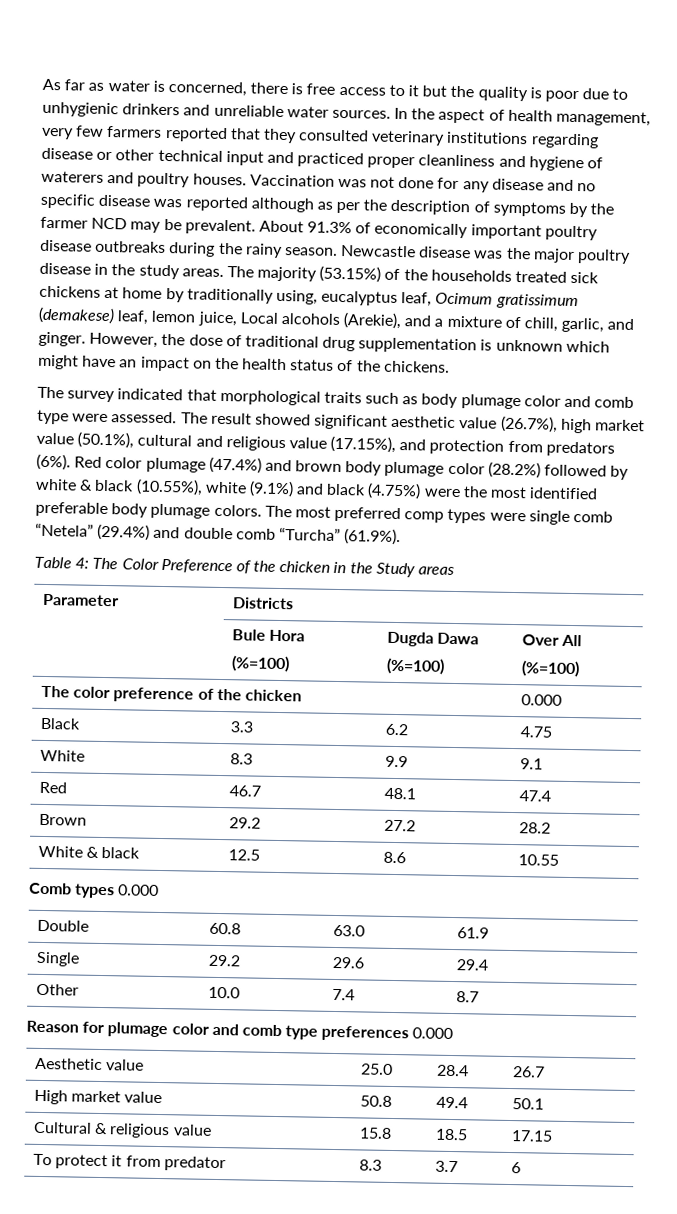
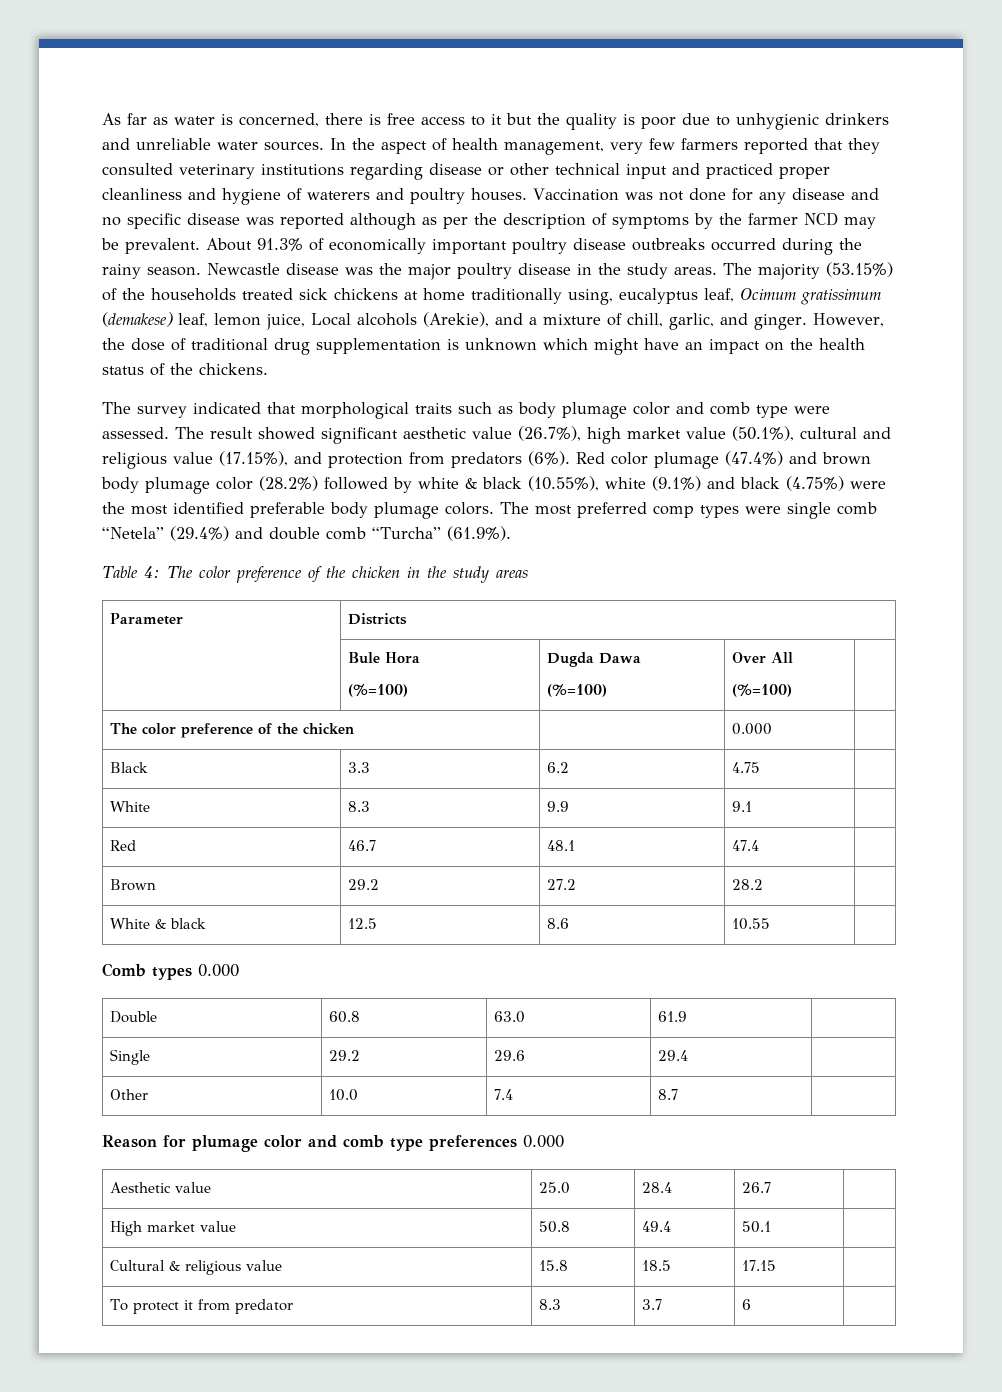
(167, 246) none -> [711,238,776,251] occurred
[165,287,185,303] by -> (465, 294) none
[121,558,233,574] Color Preference -> [198,566,302,583] color preference
[375,562,415,578] Study -> [452,566,489,583] study

